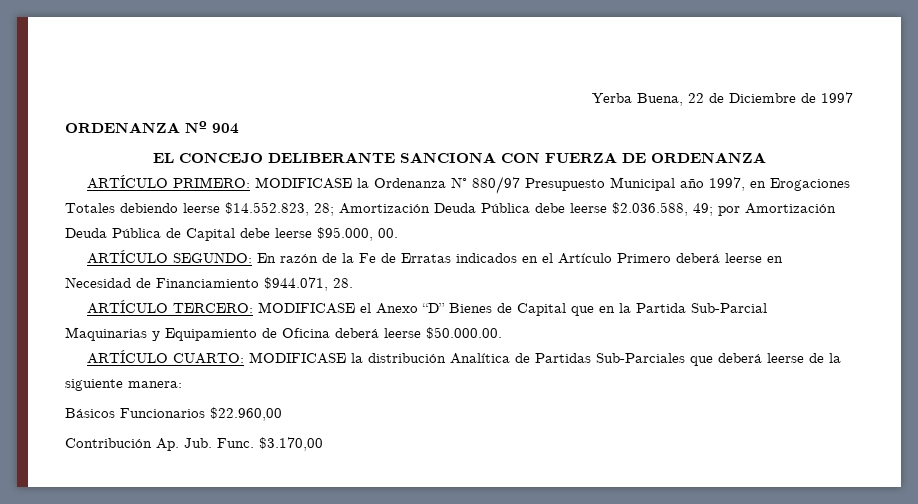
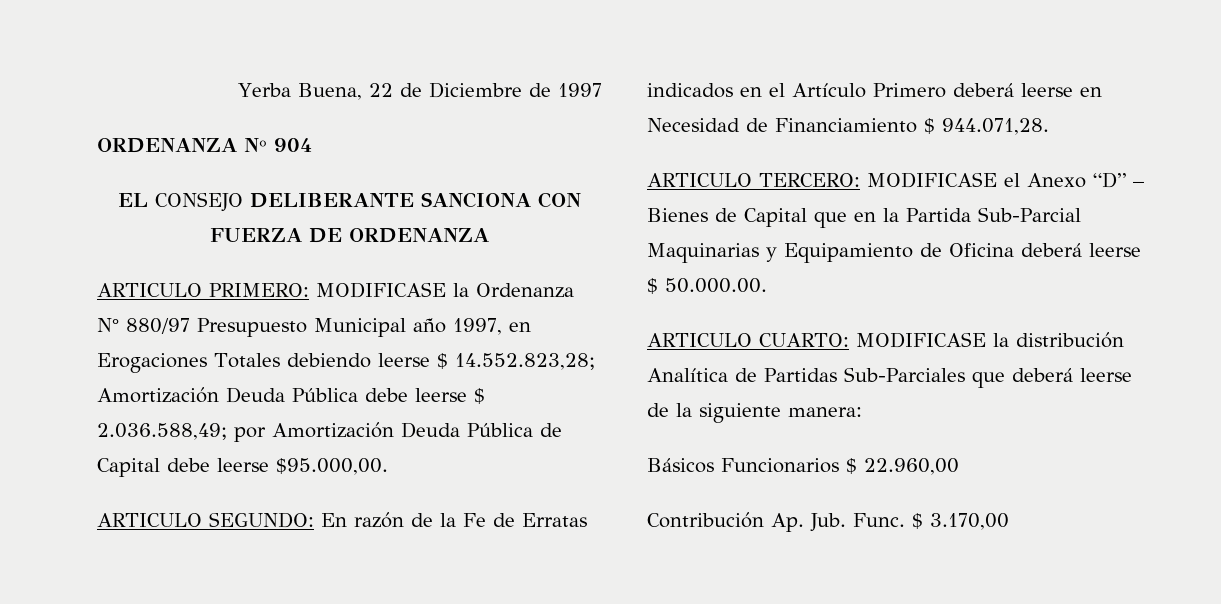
[178,152,263,163] CONCEJO -> [155,192,243,212] CONSEJO
[87,175,169,189] ARTÍCULO -> [97,283,202,297] ARTICULO
[225,202,334,216] $14.552.823, 28; -> [436,353,595,370] $ 14.552.823,28;
[612,202,713,216] $2.036.588, 49; -> [474,388,485,404] [97,423,227,440] $ 2.036.588,49;
[317,227,398,241] [87,250,169,264] $95.000, 00. // ARTÍCULO -> [276,458,388,475] [97,513,202,527] $95.000,00. // ARTICULO
[264,277,353,291] [87,300,169,314] $944.071, 28. // ARTÍCULO -> [924,118,1049,135] [647,173,752,187] $ 944.071,28. // ARTICULO
(446, 308) none -> [1133,181,1144,187] –
[426,327,502,339] [87,350,169,364] $50.000.00. // ARTÍCULO -> [647,278,767,294] [647,333,752,347] $ 50.000.00. // ARTICULO
[210,407,282,421] $22.960,00 -> [846,458,959,475] $ 22.960,00
[259,437,323,451] $3.170,00 -> [912,513,1009,530] $ 3.170,00

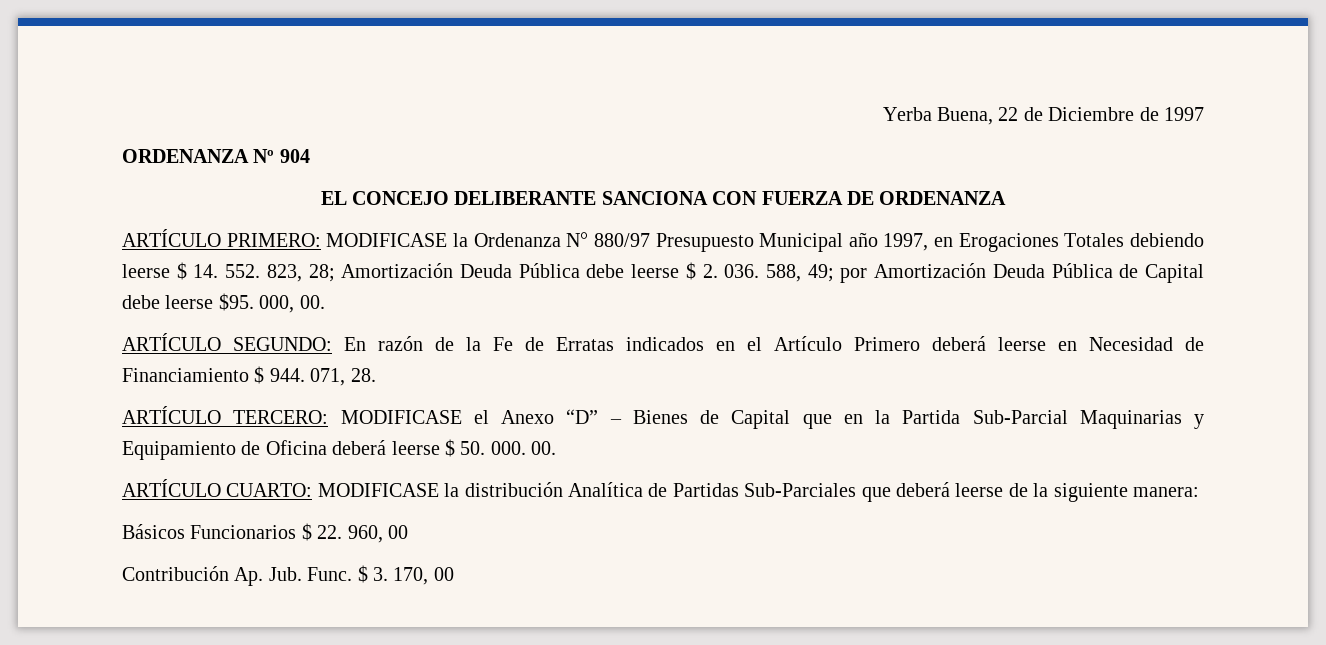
[155,192,243,212] CONSEJO -> [352,191,449,205] CONCEJO
[97,283,202,297] ARTICULO -> [122,229,221,247] ARTÍCULO
[454,353,595,370] 14.552.823,28; -> [193,264,335,282] 14. 552. 823, 28;
[97,423,227,440] 2.036.588,49; -> [702,264,834,282] 2. 036. 588, 49;
[276,458,388,475] [97,513,202,527] $95.000,00. // ARTICULO -> [218,293,325,313] [122,333,221,351] $95. 000, 00. // ARTÍCULO
[942,118,1049,135] [647,173,752,187] 944.071,28. // ARTICULO -> [269,368,376,386] [122,406,221,424] 944. 071, 28. // ARTÍCULO
[665,278,767,293] [647,333,752,347] 50.000.00. // ARTICULO -> [460,441,557,455] [122,479,221,497] 50. 000. 00. // ARTÍCULO
[864,458,959,475] 22.960,00 -> [317,525,408,543] 22. 960, 00
[930,513,1009,530] 3.170,00 -> [373,567,454,585] 3. 170, 00

